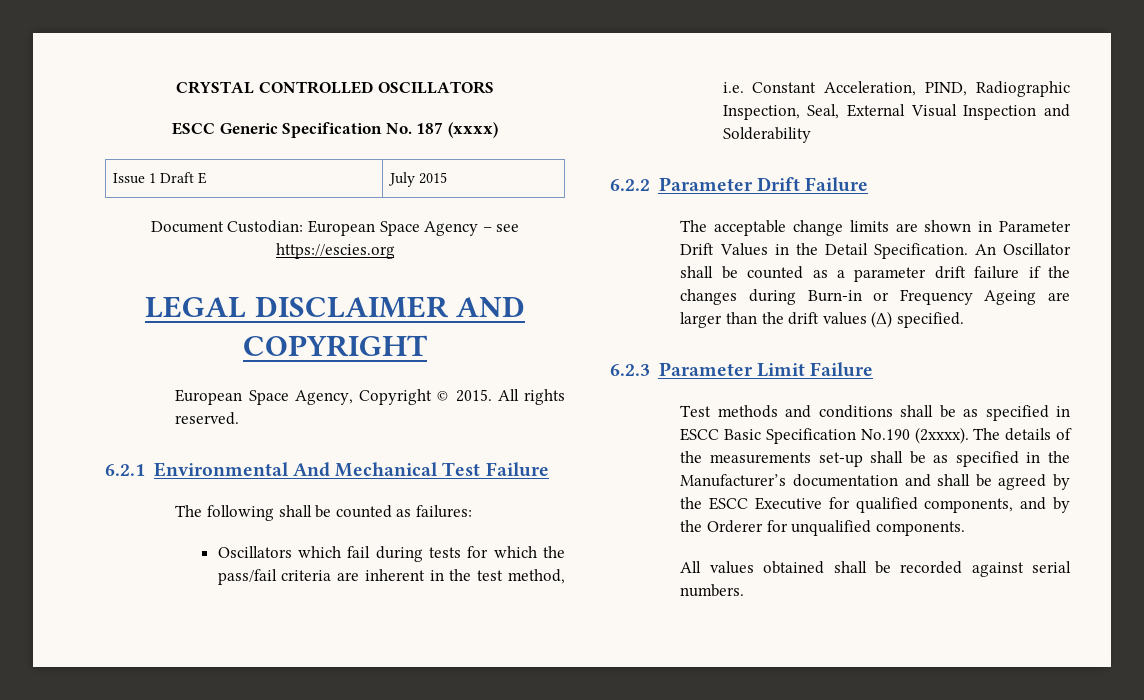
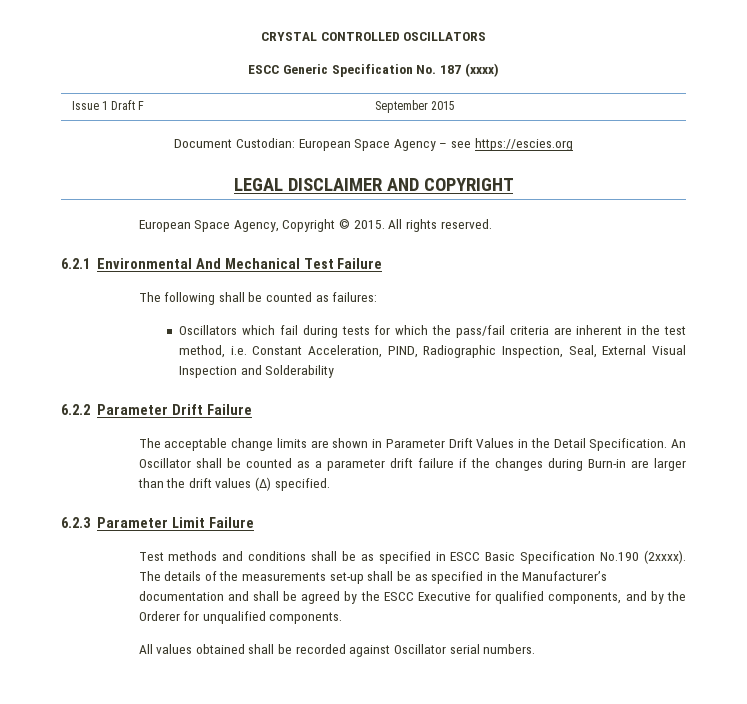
[198,172,208,184] [387,172,415,187] E | July -> [138,101,145,110] [374,100,428,113] F | September
[873,289,1037,305] or Frequency Ageing -> (626, 463) none
(1024, 569) none -> [394,644,447,654] Oscillator

